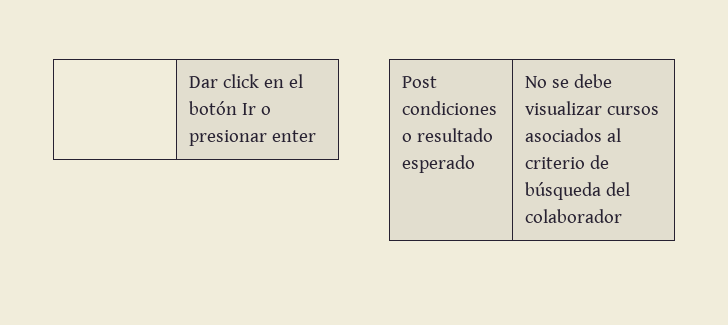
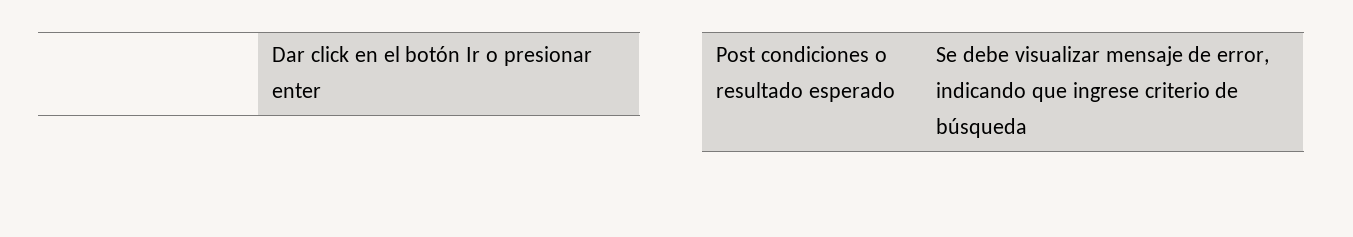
[525,74,613,88] [525,101,660,115] [525,128,622,142] No se debe visualizar cursos asociados al -> [936,46,1270,66] [936,82,1139,102] Se debe visualizar mensaje de error, indicando que ingrese
[606,182,631,196] [525,209,623,223] del colaborador -> (1028, 128) none

